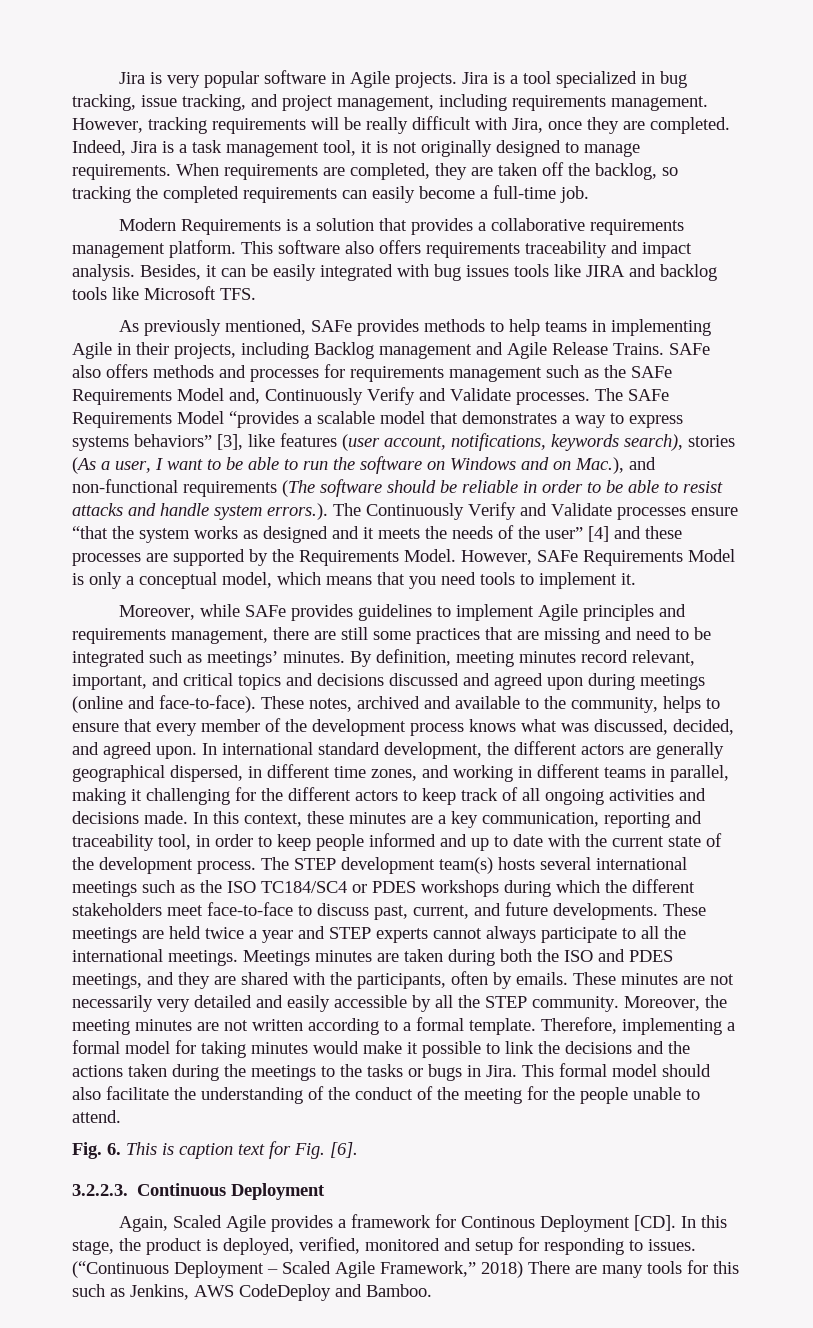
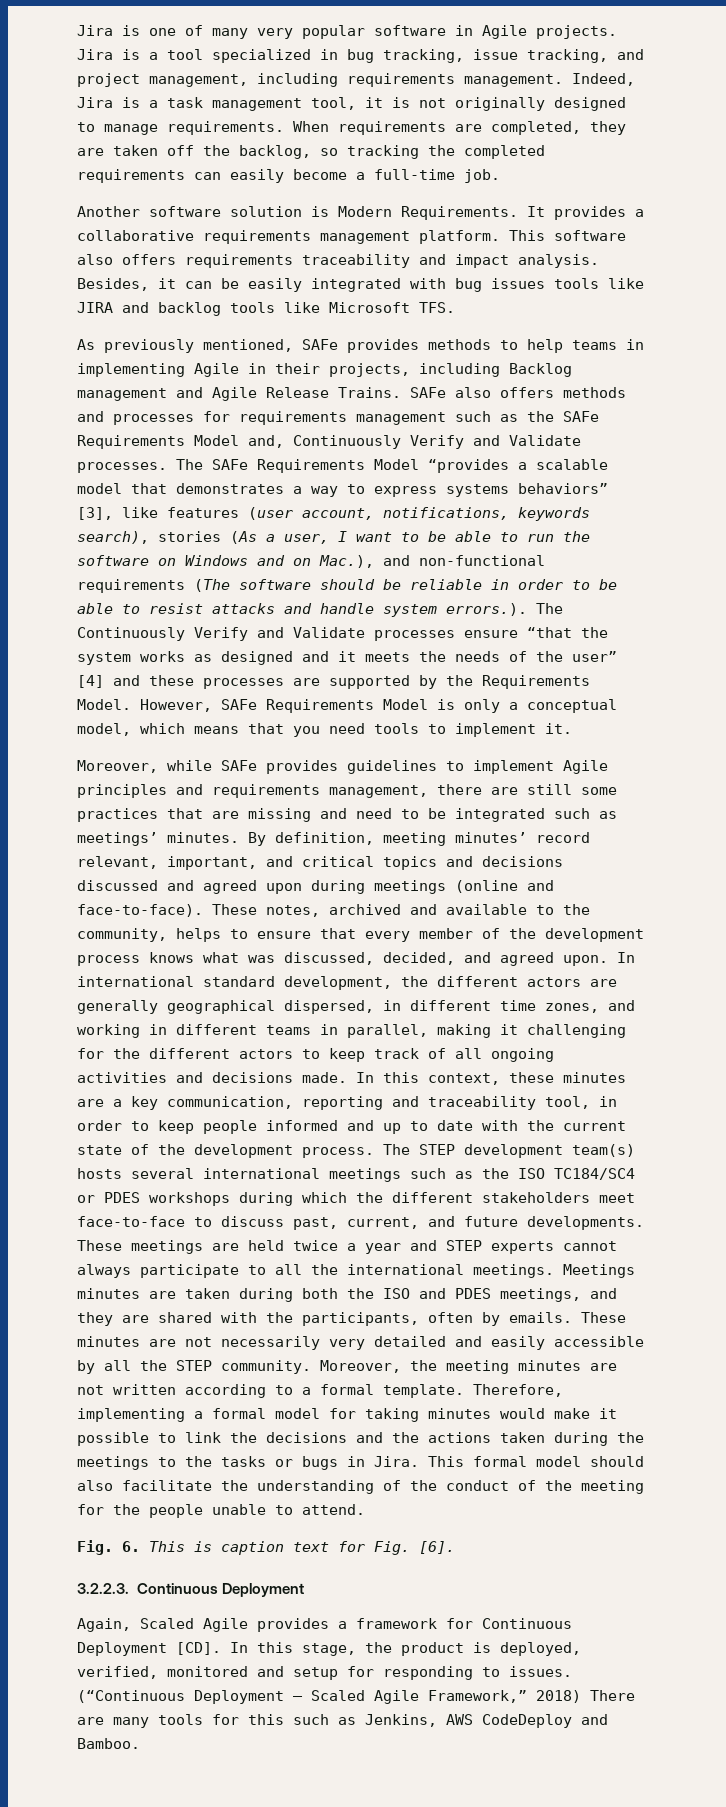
[118,72,162,84] Jira is -> [77,25,248,39] Jira is one of many
[72,116,730,134] However, tracking requirements will be really difficult with Jira, once they are completed. -> (563, 80) none
[118,218,407,235] Modern Requirements is a solution that -> [77,206,545,220] Another software solution is Modern Requirements. It
[519,651,576,663] minutes -> [455,832,527,843] minutes’
[460,1216,535,1228] Continous -> [482,1618,572,1629] Continuous

